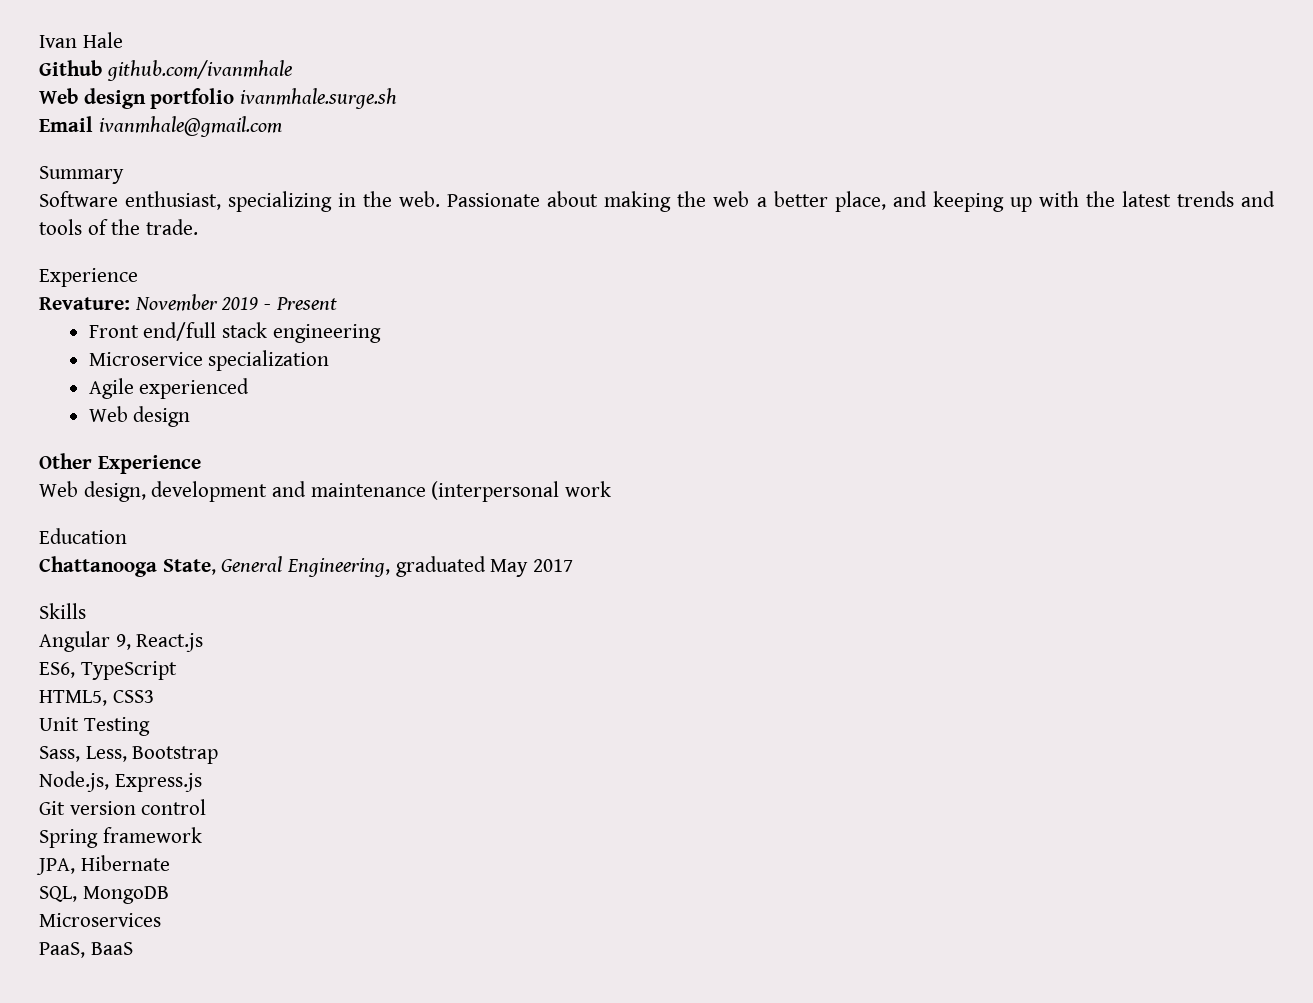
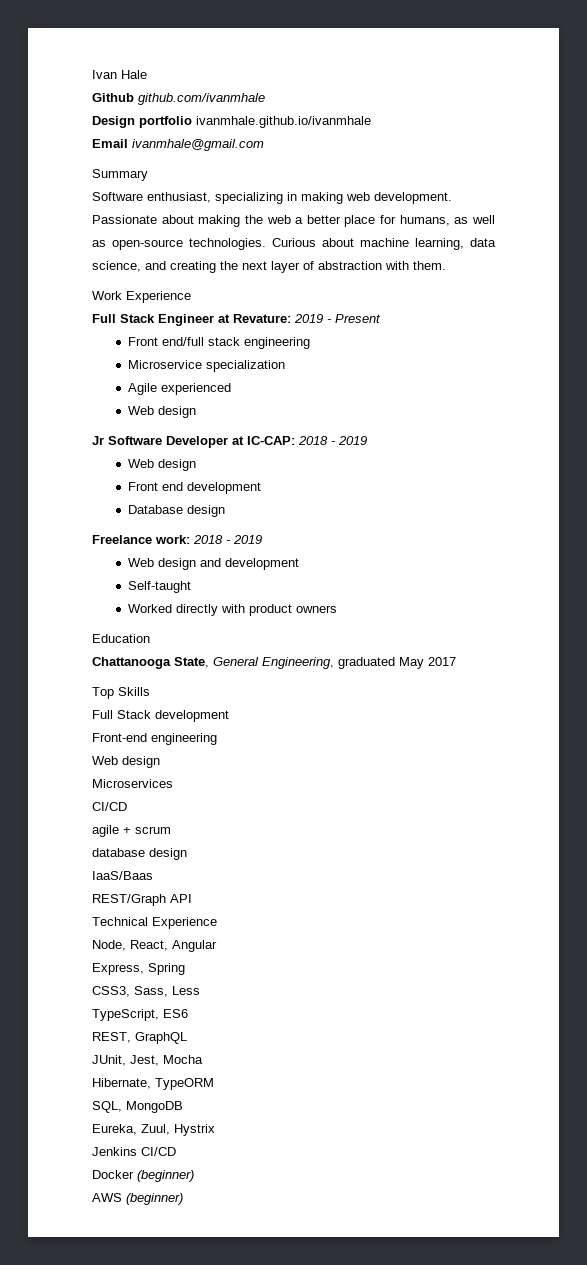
[39,88,398,109] Web design portfolio ivanmhale.surge.sh -> [92,116,371,128] Design portfolio ivanmhale.github.io/ivanmhale
[363,191,441,207] the web. -> [301,192,452,204] making web development.
[834,191,1275,212] [39,219,199,235] [39,268,138,287] [39,294,218,311] place, and keeping up with the latest trends and tools of the trade. // Experience // Revature: November -> [344,215,495,227] [92,238,496,250] [92,261,446,273] [92,291,191,303] [92,314,291,326] place for humans, as well as open-source technologies. Curious about machine learning, data science, and creating the next layer of abstraction with them. // Work Experience // Full Stack Engineer at Revature:
[39,453,201,474] [39,481,612,502] Other Experience // Web design, development and maintenance (interpersonal work -> [92,436,367,448] [127,459,196,471] [127,482,261,494] [127,505,225,517] [92,535,262,544] [127,558,299,570] [127,581,191,593] [127,604,337,616] Jr Software Developer at IC-CAP: 2018 - 2019 // Web design // Front end development // Database design // Freelance work: 2018 - 2019 // Web design and development // Self-taught // Worked directly with product owners
(574, 565) none -> [92,687,114,699] Top
[39,631,204,652] [39,661,177,680] [39,690,154,706] [39,717,150,736] [39,746,219,764] [39,771,202,792] [39,799,207,815] [39,827,202,848] [36,855,170,875] [39,886,169,904] [39,913,161,927] [39,942,133,958] Angular 9, React.js // ES6, TypeScript // HTML5, CSS3 // Unit Testing // Sass, Less, Bootstrap // Node.js, Express.js // Git version control // Spring framework // JPA, Hibernate // SQL, MongoDB // Microservices // PaaS, BaaS -> [92,710,229,722] [92,733,217,745] [92,756,160,768] [92,779,173,788] [92,802,127,811] [92,825,171,837] [92,848,187,860] [92,871,153,880] [92,894,192,906] [92,917,217,929] [92,940,217,952] [92,963,185,975] [92,986,200,997] [92,1009,188,1021] [92,1032,187,1044] [92,1055,203,1066] [92,1078,214,1090] [92,1101,183,1113] [92,1124,215,1136] [92,1147,176,1156] [92,1170,194,1182] [92,1193,183,1205] Full Stack development // Front-end engineering // Web design // Microservices // CI/CD // agile + scrum // database design // IaaS/Baas // REST/Graph API // Technical Experience // Node, React, Angular // Express, Spring // CSS3, Sass, Less // TypeScript, ES6 // REST, GraphQL // JUnit, Jest, Mocha // Hibernate, TypeORM // SQL, MongoDB // Eureka, Zuul, Hystrix // Jenkins CI/CD // Docker (beginner) // AWS (beginner)

